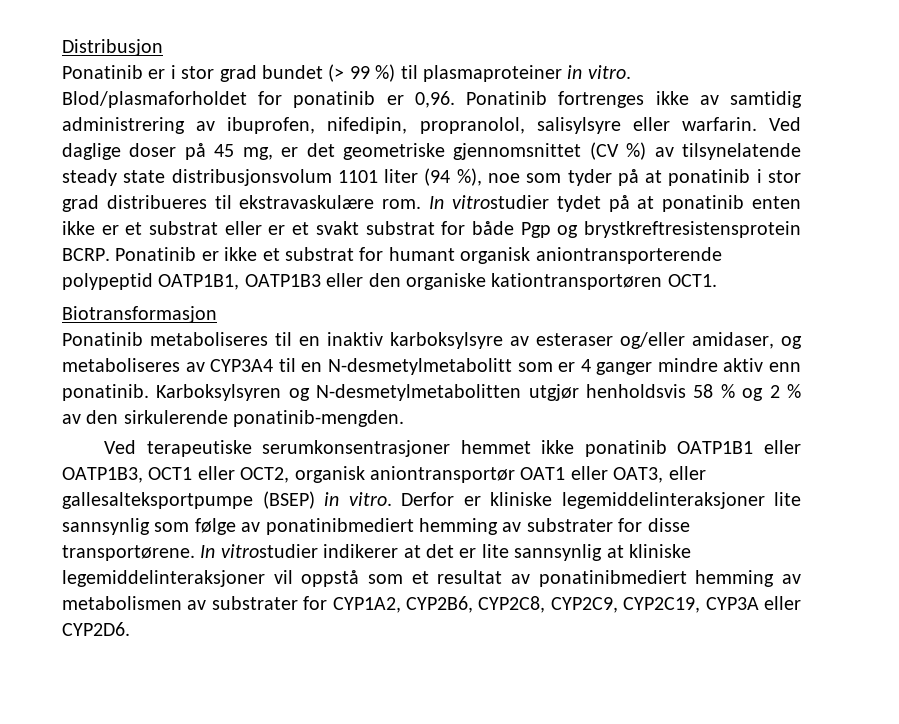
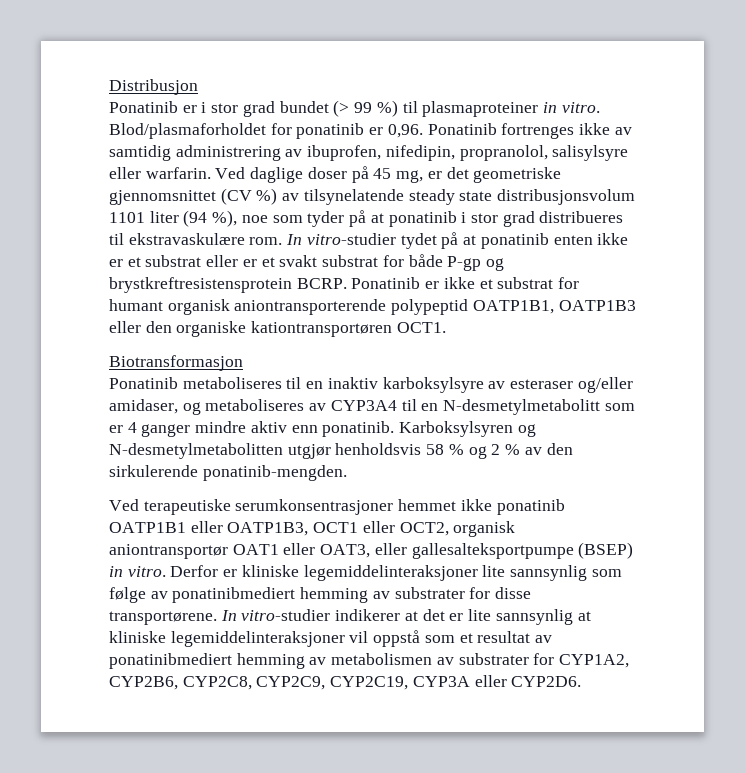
[451,195,549,209] vitrostudier -> [306,233,396,245] vitro-studier
[520,222,551,238] Pgp -> [447,256,482,271] P-gp
[220,544,318,558] vitrostudier -> [241,609,331,621] vitro-studier

